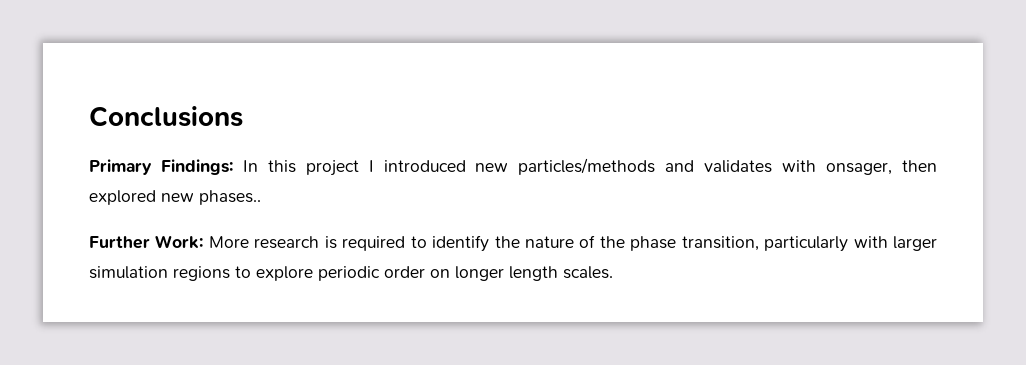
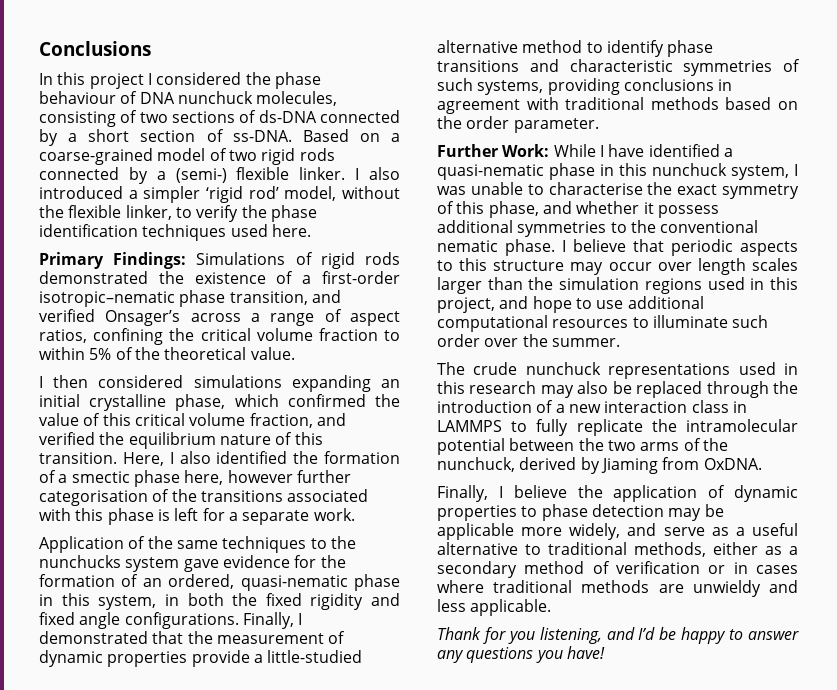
[89,159,233,175] Primary Findings: -> (151, 48) none
[383,158,937,175] [89,190,261,205] [89,235,937,252] [89,266,613,281] introduced new particles/methods and validates with onsager, then explored new phases.. // Further Work: More research is required to identify the nature of the phase transition, particularly with larger simulation regions to explore periodic order on longer length scales. -> [156,72,321,89] [39,91,338,106] [39,110,401,127] [39,129,400,146] [39,148,335,165] [39,167,400,184] [39,186,400,203] [39,205,317,222] [39,224,311,241] [39,252,400,269] [39,271,401,284] [39,290,341,307] [39,309,400,326] [39,328,400,345] [39,347,295,360] [39,375,401,392] [39,394,401,411] [39,413,346,428] [39,432,323,449] [39,451,401,466] [39,470,351,487] [39,489,369,506] [39,508,355,525] [39,536,356,553] [39,555,346,572] [39,574,401,591] [39,593,400,610] [39,612,303,629] [39,631,346,644] [39,650,363,667] [437,40,714,57] [437,59,800,76] [437,78,733,95] [437,97,798,114] [437,116,599,133] [437,144,733,157] [437,163,798,180] [437,182,799,199] [437,201,719,218] [437,220,759,237] [437,239,798,256] [437,258,798,275] [437,277,798,294] [437,296,704,313] [437,315,769,332] [437,334,620,347] [437,362,799,379] [437,381,798,398] [437,400,747,413] [437,419,798,436] [437,438,728,455] [437,457,762,474] [437,485,798,502] [437,504,724,521] [437,523,798,540] [437,542,798,557] [437,561,798,578] [437,580,798,597] [437,599,552,616] [437,627,799,644] [437,646,605,663] considered the phase behaviour of DNA nunchuck molecules, consisting of two sections of ds-DNA connected by a short section of ss-DNA. Based on a coarse-grained model of two rigid rods connected by a (semi-) flexible linker. I also introduced a simpler ‘rigid rod’ model, without the flexible linker, to verify the phase identification techniques used here. // Primary Findings: Simulations of rigid rods demonstrated the existence of a first-order isotropic–nematic phase transition, and verified Onsager’s across a range of aspect ratios, confining the critical volume fraction to within 5% of the theoretical value. // I then considered simulations expanding an initial crystalline phase, which confirmed the value of this critical volume fraction, and verified the equilibrium nature of this transition. Here, I also identified the formation of a smectic phase here, however further categorisation of the transitions associated with this phase is left for a separate work. // Application of the same techniques to the nunchucks system gave evidence for the formation of an ordered, quasi-nematic phase in this system, in both the fixed rigidity and fixed angle configurations. Finally, I demonstrated that the measurement of dynamic properties provide a little-studied alternative method to identify phase transitions and characteristic symmetries of such systems, providing conclusions in agreement with traditional methods based on the order parameter. // Further Work: While I have identified a quasi-nematic phase in this nunchuck system, I was unable to characterise the exact symmetry of this phase, and whether it possess additional symmetries to the conventional nematic phase. I believe that periodic aspects to this structure may occur over length scales larger than the simulation regions used in this project, and hope to use additional computational resources to illuminate such order over the summer. // The crude nunchuck representations used in this research may also be replaced through the introduction of a new interaction class in LAMMPS to fully replicate the intramolecular potential between the two arms of the nunchuck, derived by Jiaming from OxDNA. // Finally, I believe the application of dynamic properties to phase detection may be applicable more widely, and serve as a useful alternative to traditional methods, either as a secondary method of verification or in cases where traditional methods are unwieldy and less applicable. // Thank for you listening, and I’d be happy to answer any questions you have!

